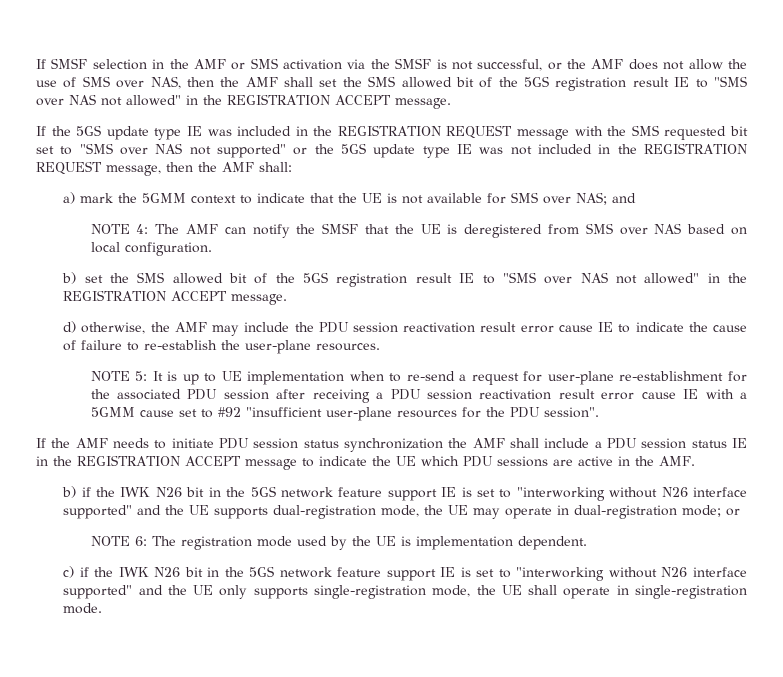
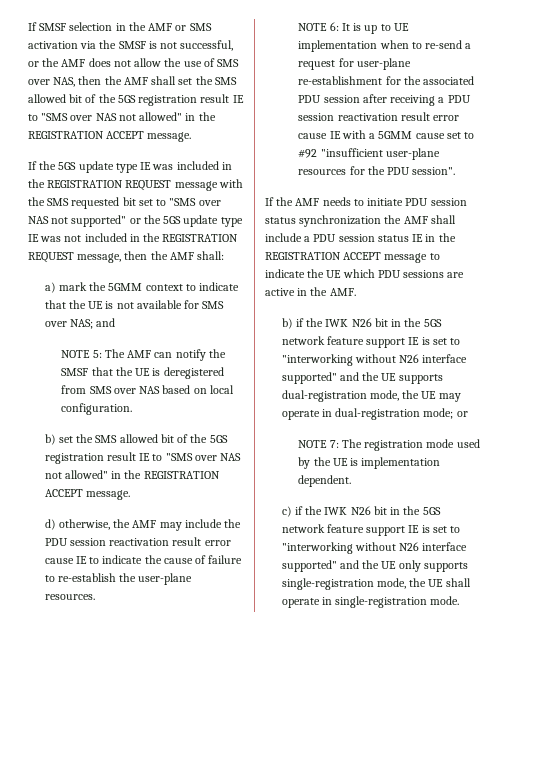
[136,224,149,234] 4: -> [92,350,102,358] 5:
[135,371,148,381] 5: -> [329,22,339,31] 6:
[134,536,147,546] 6: -> [329,440,339,448] 7:

